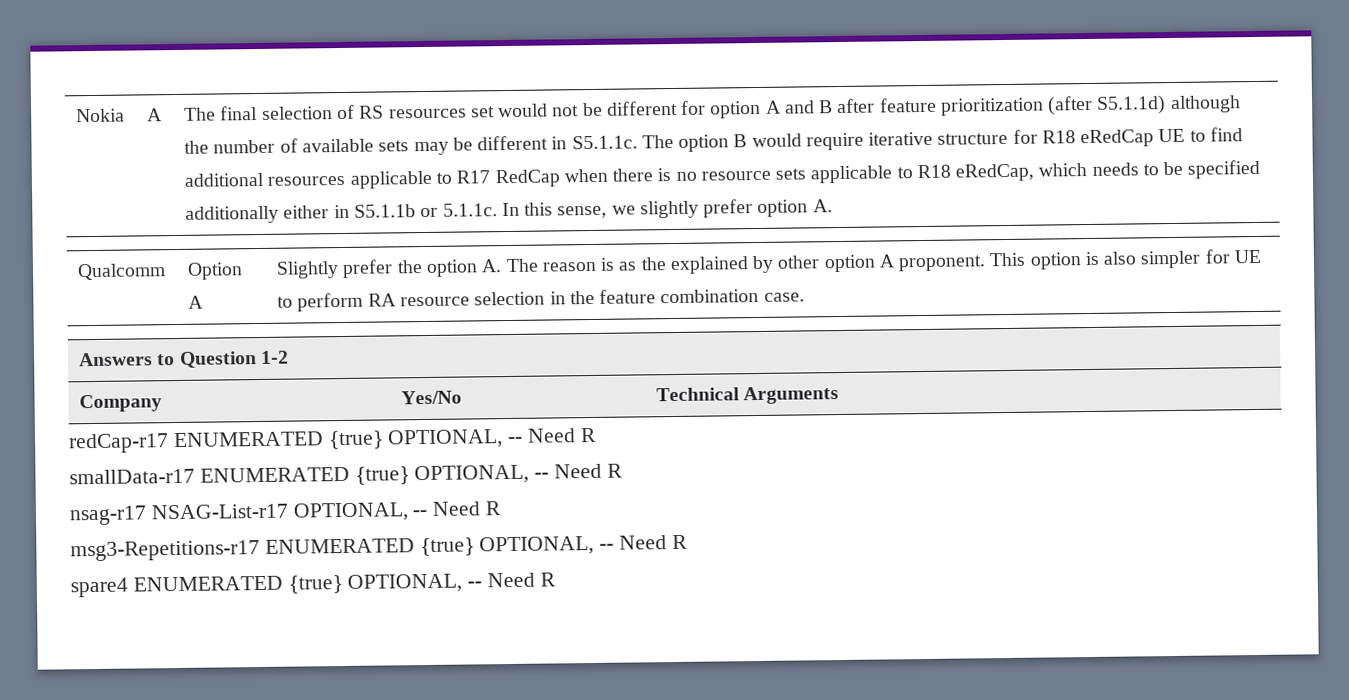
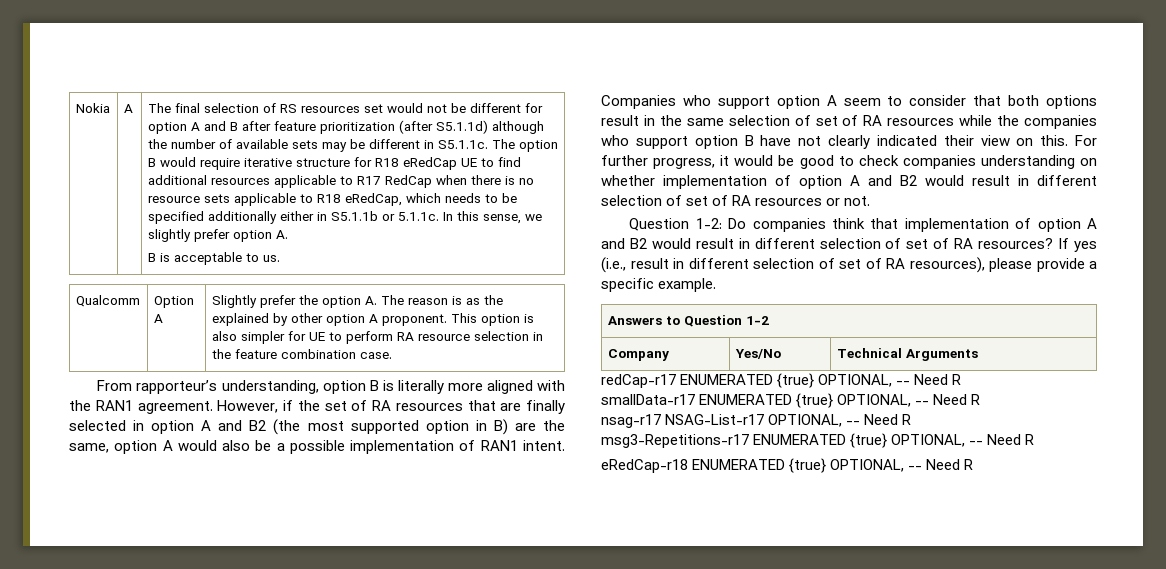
(833, 206) none -> [147,252,280,265] // B is acceptable to us.
(805, 297) none -> [97,380,565,394] [69,400,565,414] [69,419,565,435] [69,440,565,454] [601,95,1097,109] [601,115,1097,129] [601,135,1097,149] [601,155,1097,169] [601,175,1097,189] [601,195,871,206] [629,218,1097,232] [601,238,1097,252] [601,257,1097,273] [601,278,717,292] // From rapporteur’s understanding, option B is literally more aligned with the RAN1 agreement. However, if the set of RA resources that are finally selected in option A and B2 (the most supported option in B) are the same, option A would also be a possible implementation of RAN1 intent. Companies who support option A seem to consider that both options result in the same selection of set of RA resources while the companies who support option B have not clearly indicated their view on this. For further progress, it would be good to check companies understanding on whether implementation of option A and B2 would result in different selection of set of RA resources or not. // Question 1-2: Do companies think that implementation of option A and B2 would result in different selection of set of RA resources? If yes (i.e., result in different selection of set of RA resources), please provide a specific example.
[70,577,128,598] spare4 -> [601,459,688,473] eRedCap-r18

